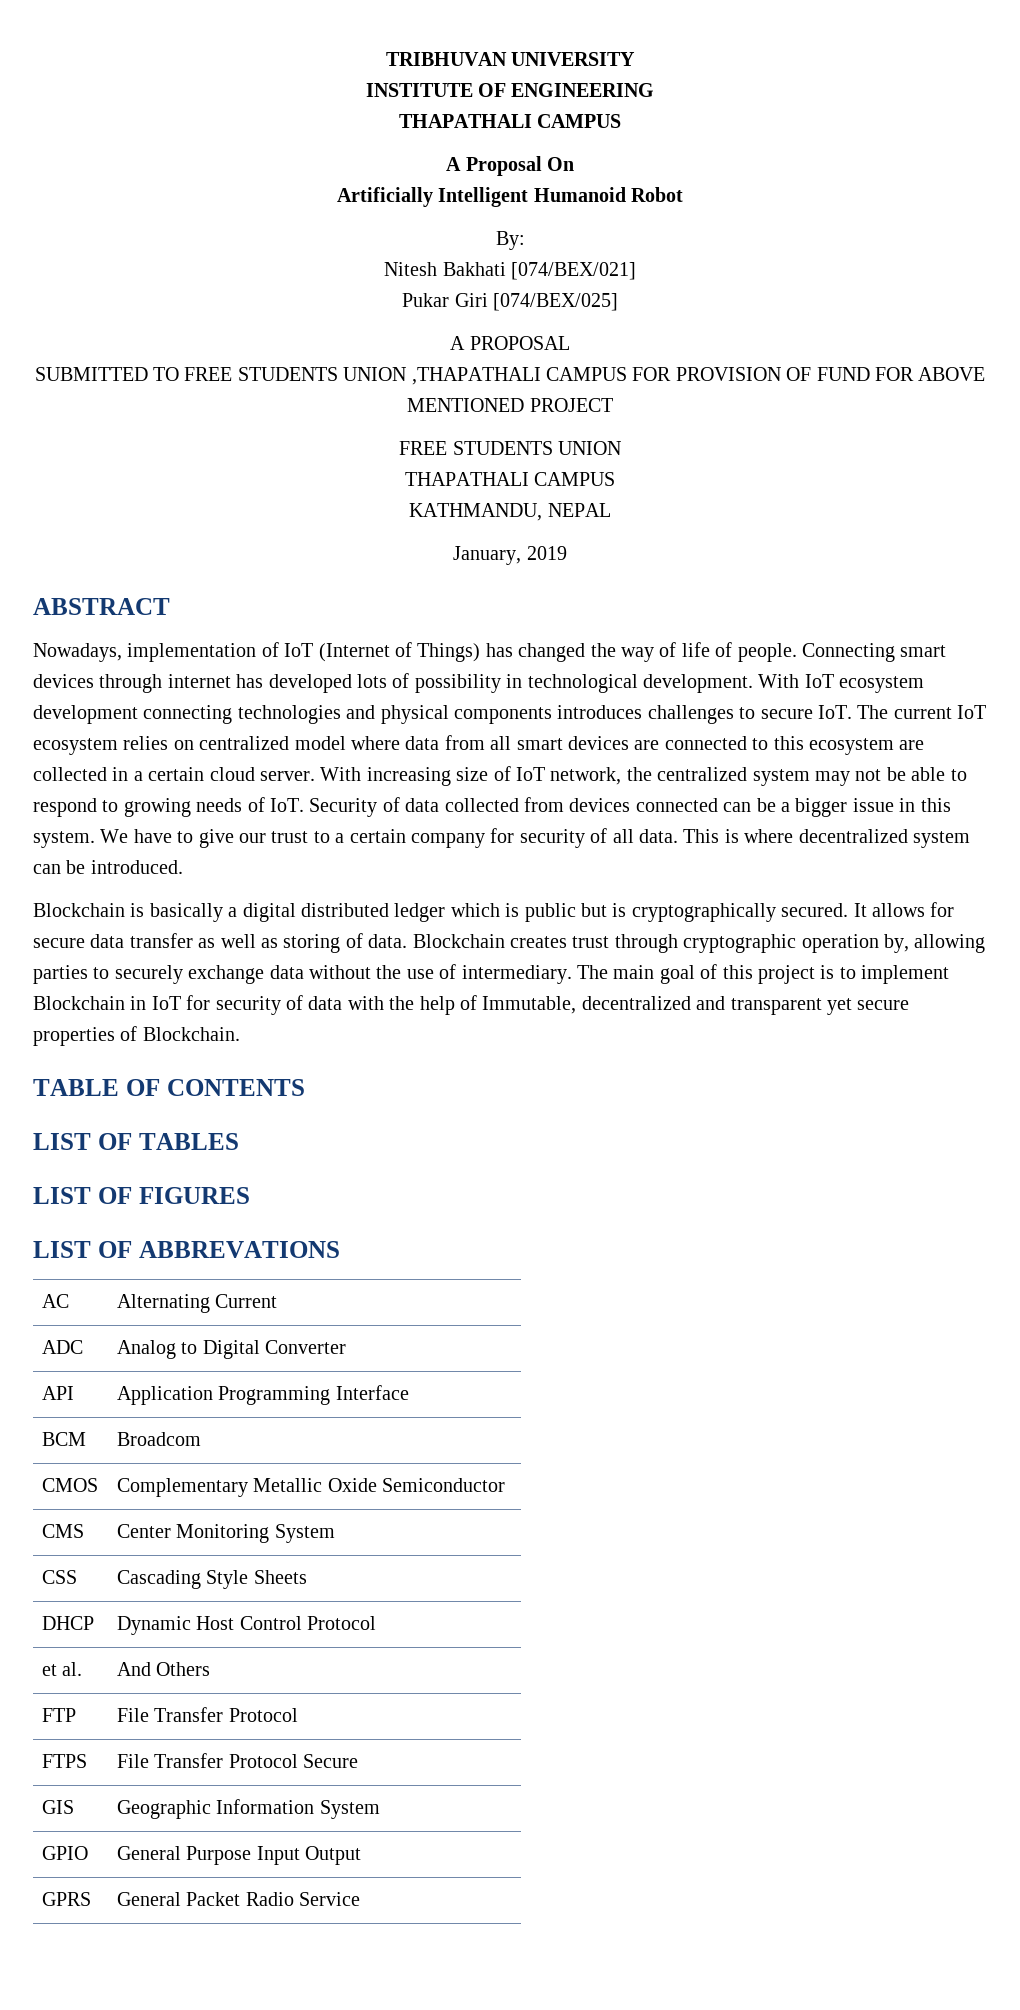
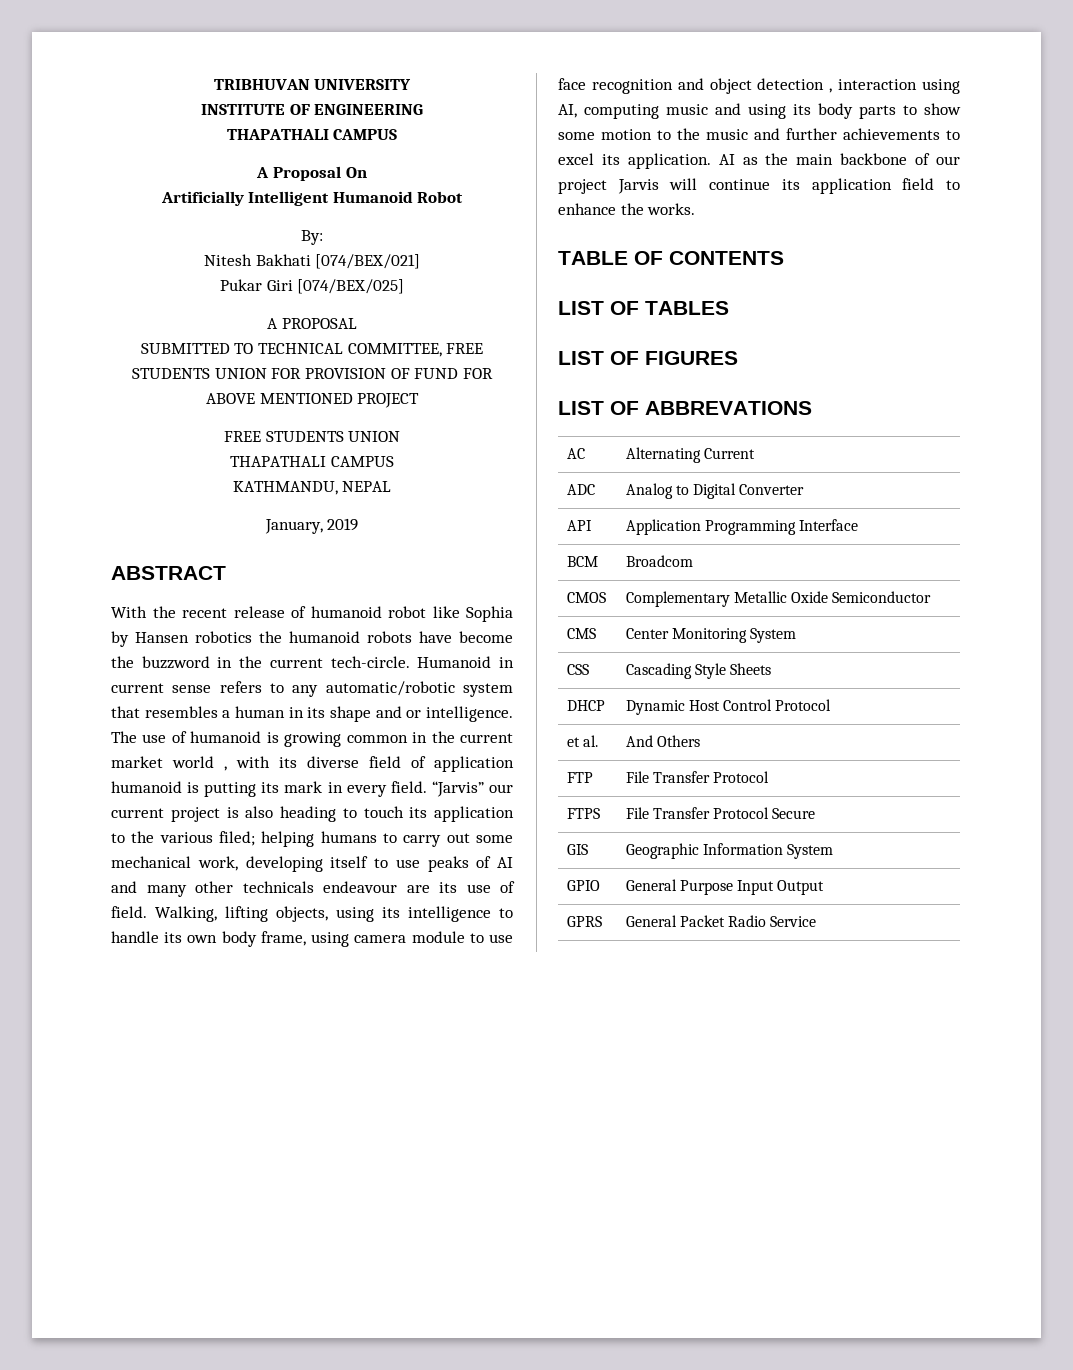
[184,367,627,385] FREE STUDENTS UNION ,THAPATHALI CAMPUS -> [258,343,484,357] [132,368,267,379] TECHNICAL COMMITTEE, FREE STUDENTS UNION
[33,642,947,662] [33,673,925,693] [33,705,987,724] [33,735,925,755] [33,766,967,786] [33,797,951,817] [33,828,970,848] [33,860,183,874] [33,902,955,922] [33,933,986,953] [33,964,950,984] [33,995,910,1015] [33,1026,240,1046] Nowadays, implementation of IoT (Internet of Things) has changed the way of life of people. Connecting smart devices through internet has developed lots of possibility in technological development. With IoT ecosystem development connecting technologies and physical components introduces challenges to secure IoT. The current IoT ecosystem relies on centralized model where data from all smart devices are connected to this ecosystem are collected in a certain cloud server. With increasing size of IoT network, the centralized system may not be able to respond to growing needs of IoT. Security of data collected from devices connected can be a bigger issue in this system. We have to give our trust to a certain company for security of all data. This is where decentralized system can be introduced. // Blockchain is basically a digital distributed ledger which is public but is cryptographically secured. It allows for secure data transfer as well as storing of data. Blockchain creates trust through cryptographic operation by, allowing parties to securely exchange data without the use of intermediary. The main goal of this project is to implement Blockchain in IoT for security of data with the help of Immutable, decentralized and transparent yet secure properties of Blockchain. -> [111,606,513,622] [111,631,513,647] [111,656,514,669] [111,681,513,697] [111,706,513,722] [111,731,513,747] [111,756,514,772] [111,781,513,797] [111,806,514,822] [111,831,513,847] [111,856,513,872] [111,881,515,897] [111,906,513,922] [111,931,513,947] [558,78,960,94] [558,103,961,119] [558,128,960,140] [558,153,960,169] [558,178,960,194] [558,203,696,215] With the recent release of humanoid robot like Sophia by Hansen robotics the humanoid robots have become the buzzword in the current tech-circle. Humanoid in current sense refers to any automatic/robotic system that resembles a human in its shape and or intelligence. The use of humanoid is growing common in the current market world , with its diverse field of application humanoid is putting its mark in every field. “Jarvis” our current project is also heading to touch its application to the various filed; helping humans to carry out some mechanical work, developing itself to use peaks of AI and many other technicals endeavour are its use of field. Walking, lifting objects, using its intelligence to handle its own body frame, using camera module to use face recognition and object detection , interaction using AI, computing music and using its body parts to show some motion to the music and further achievements to excel its application. AI as the main backbone of our project Jarvis will continue its application field to enhance the works.

